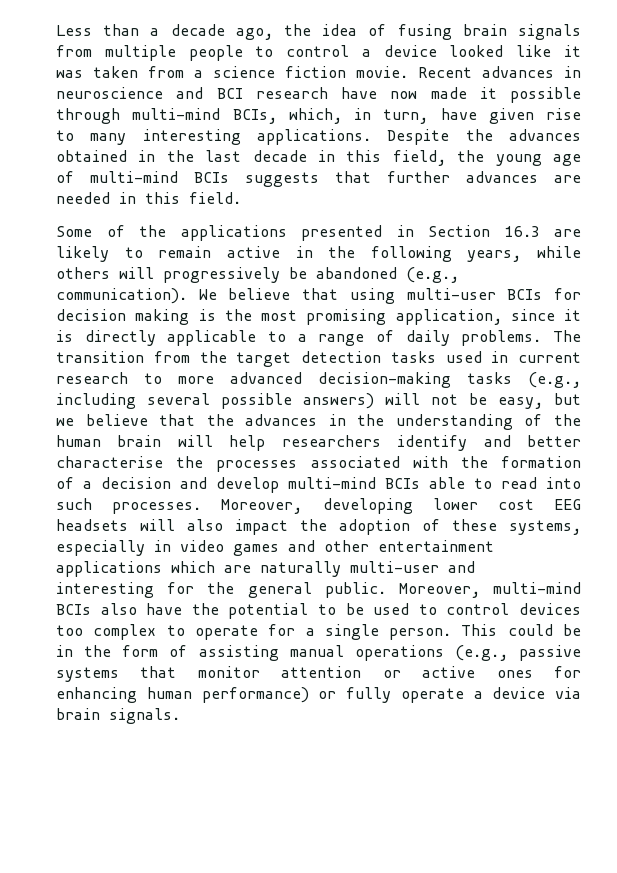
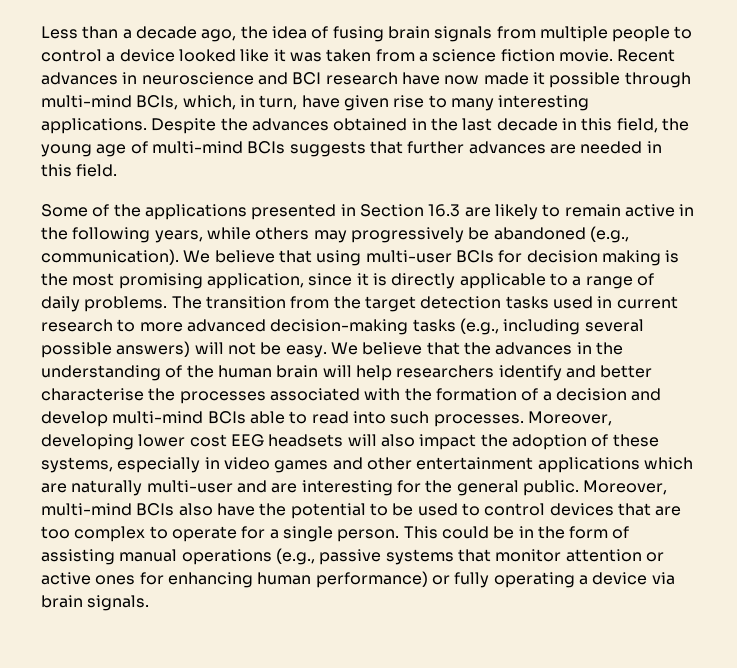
[119,267,154,279] will -> [313,230,347,243] may
[498,393,581,409] [56,418,74,426] easy, but we -> [285,342,358,358] easy. We
(475, 567) none -> [271,483,298,493] are
(582, 609) none -> [617,503,682,516] that are
[400,688,464,703] operate -> [493,572,575,588] operating

